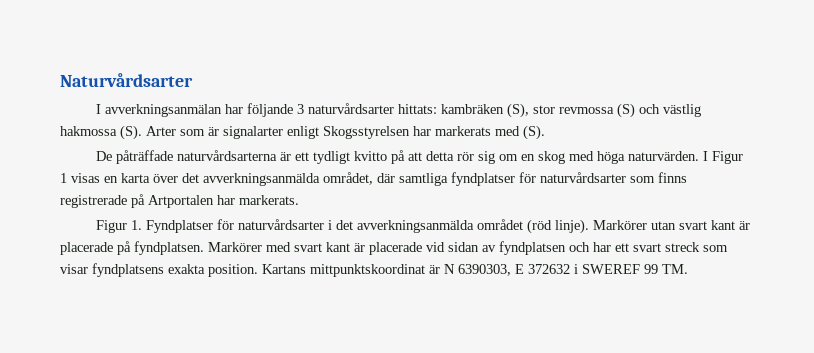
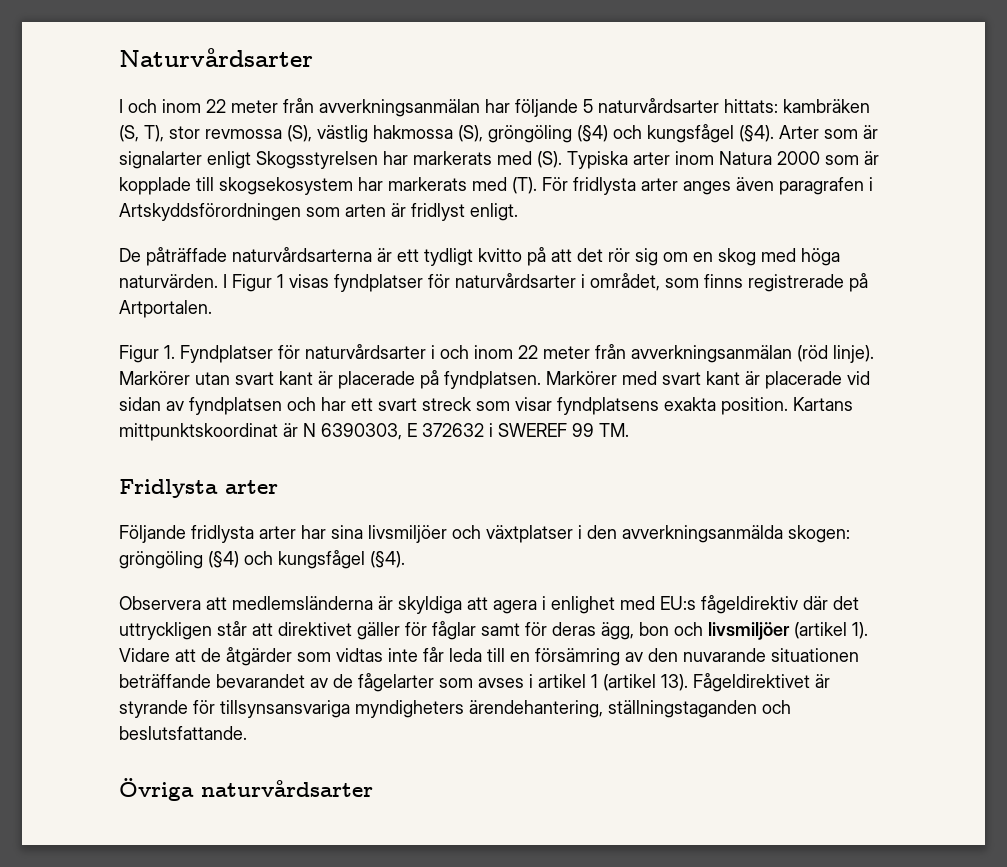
(102, 109) none -> [128,98,314,113] och inom 22 meter från
[297,104,305,114] 3 -> [583,99,593,113] 5
[507,103,702,118] [60,125,142,140] (S), stor revmossa (S) och västlig hakmossa (S). -> [119,124,774,143] (S, T), stor revmossa (S), västlig hakmossa (S), gröngöling (§4) och kungsfågel (§4).
(545, 132) none -> [567,151,879,169] [119,177,873,195] [119,203,518,221] Typiska arter inom Natura 2000 som är kopplade till skogsekosystem har markerats med (T). För fridlysta arter anges även paragrafen i Artskyddsförordningen som arten är fridlyst enligt.
[426,151,455,161] detta -> [577,248,603,262] det
[104,172,448,186] en karta över det avverkningsanmälda området, där samtliga -> (329, 281) none
(626, 177) none -> [581,273,660,291] i området,
[148,195,299,208] Artportalen har markerats. -> [119,300,212,318] Artportalen.
[336,219,524,233] det avverkningsanmälda området -> [440,344,792,363] och inom 22 meter från avverkningsanmälan
(688, 269) none -> [119,479,278,498] [119,525,850,543] [119,550,405,569] [119,595,859,614] [119,621,868,640] [119,647,859,666] [119,673,830,692] [119,700,791,718] [119,726,247,740] [119,778,373,801] // Fridlysta arter // Följande fridlysta arter har sina livsmiljöer och växtplatser i den avverkningsanmälda skogen: gröngöling (§4) och kungsfågel (§4). // Observera att medlemsländerna är skyldiga att agera i enlighet med EU:s fågeldirektiv där det uttryckligen står att direktivet gäller för fåglar samt för deras ägg, bon och livsmiljöer (artikel 1). Vidare att de åtgärder som vidtas inte får leda till en försämring av den nuvarande situationen beträffande bevarandet av de fågelarter som avses i artikel 1 (artikel 13). Fågeldirektivet är styrande för tillsynsansvariga myndigheters ärendehantering, ställningstaganden och beslutsfattande. // Övriga naturvårdsarter

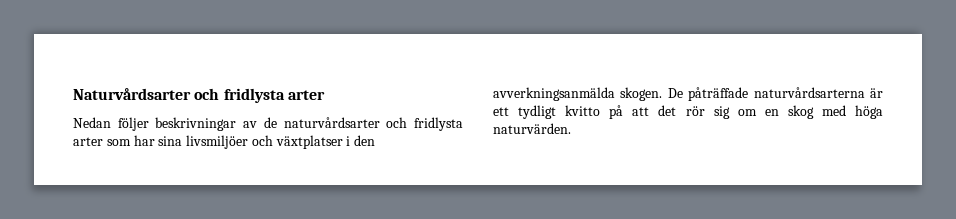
[119,98,870,117] [119,124,878,143] [119,151,879,169] [119,177,873,195] [119,203,518,221] // I och inom 22 meter från avverkningsanmälan har följande 5 naturvårdsarter hittats: kambräken (S, T), stor revmossa (S), västlig hakmossa (S), gröngöling (§4) och kungsfågel (§4). Arter som är signalarter enligt Skogsstyrelsen har markerats med (S). Typiska arter inom Natura 2000 som är kopplade till skogsekosystem har markerats med (T). För fridlysta arter anges även paragrafen i Artskyddsförordningen som arten är fridlyst enligt. // -> [194,88,325,103] [73,117,463,131] [73,135,376,149] [493,87,663,101] och fridlysta arter // Nedan följer beskrivningar av de naturvårdsarter och fridlysta arter som har sina livsmiljöer och växtplatser i den avverkningsanmälda skogen.
[223,273,868,292] [119,300,212,318] [119,344,874,363] [119,370,870,389] [119,397,853,415] [119,423,629,441] [119,479,278,498] [119,525,850,543] [119,550,405,569] [119,595,859,614] [119,621,868,640] [119,647,859,666] [119,673,830,692] [119,700,791,718] [119,726,247,740] [119,778,373,801] I Figur 1 visas fyndplatser för naturvårdsarter i området, som finns registrerade på Artportalen. // Figur 1. Fyndplatser för naturvårdsarter i och inom 22 meter från avverkningsanmälan (röd linje). Markörer utan svart kant är placerade på fyndplatsen. Markörer med svart kant är placerade vid sidan av fyndplatsen och har ett svart streck som visar fyndplatsens exakta position. Kartans mittpunktskoordinat är N 6390303, E 372632 i SWEREF 99 TM. // Fridlysta arter // Följande fridlysta arter har sina livsmiljöer och växtplatser i den avverkningsanmälda skogen: gröngöling (§4) och kungsfågel (§4). // Observera att medlemsländerna är skyldiga att agera i enlighet med EU:s fågeldirektiv där det uttryckligen står att direktivet gäller för fåglar samt för deras ägg, bon och livsmiljöer (artikel 1). Vidare att de åtgärder som vidtas inte får leda till en försämring av den nuvarande situationen beträffande bevarandet av de fågelarter som avses i artikel 1 (artikel 13). Fågeldirektivet är styrande för tillsynsansvariga myndigheters ärendehantering, ställningstaganden och beslutsfattande. // Övriga naturvårdsarter -> (571, 128) none

